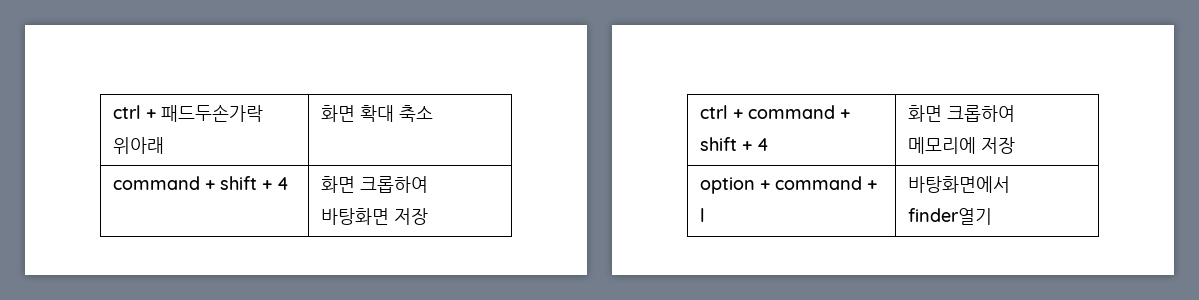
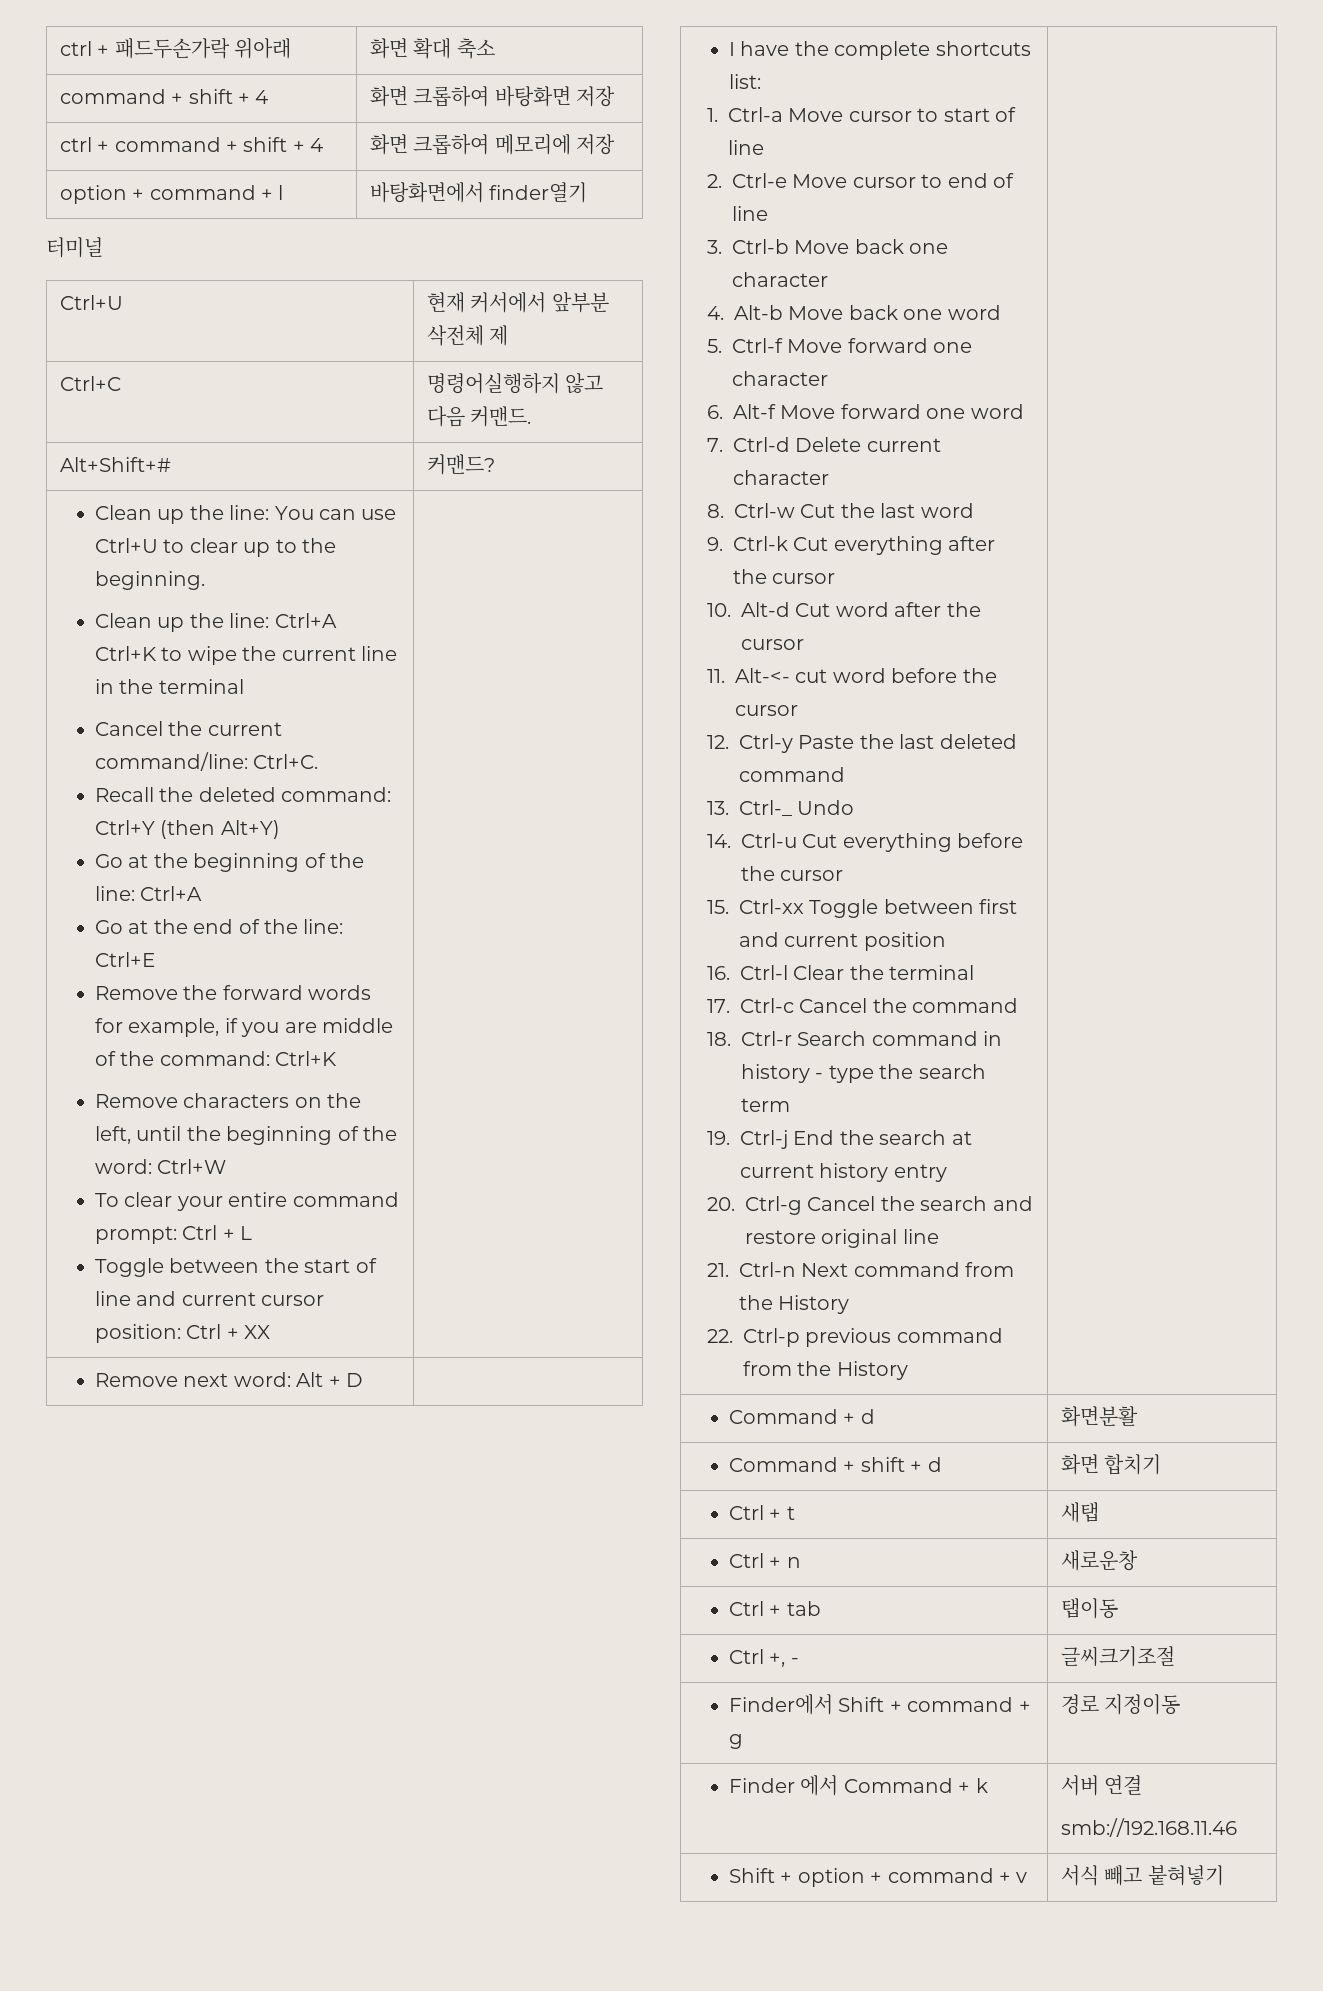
(993, 216) none -> [46,237,103,258] [59,295,123,310] [426,292,609,313] [426,325,509,346] [59,376,121,391] [426,373,604,394] [426,406,532,427] [59,457,171,472] [426,454,495,475] [95,505,397,524] [95,538,337,557] [95,571,206,590] [95,613,337,632] [95,646,398,665] [95,679,244,694] [95,721,282,736] [95,752,319,771] [95,787,392,802] [95,820,280,839] [95,853,365,872] [95,886,203,901] [95,919,344,934] [95,952,156,967] [95,985,372,1000] [95,1018,394,1037] [95,1051,338,1066] [95,1093,362,1108] [95,1126,398,1145] [95,1159,227,1174] [95,1192,399,1211] [95,1225,253,1244] [95,1258,377,1277] [95,1291,325,1306] [95,1324,271,1343] [95,1372,364,1387] [729,41,1031,60] [729,74,762,89] [707,107,1017,122] [728,140,765,155] [707,173,1015,188] [732,206,769,221] [707,239,949,254] [732,272,829,287] [707,305,1001,320] [707,338,973,353] [732,371,829,386] [707,404,1024,419] [707,437,941,452] [733,470,830,485] [707,503,974,518] [707,536,996,555] [733,569,836,584] [707,602,981,617] [741,639,805,650] [707,668,997,683] [735,705,799,716] [707,734,1017,753] [739,767,846,782] [707,800,855,816] [707,833,1024,852] [741,866,844,881] [707,899,1018,918] [739,932,946,951] [707,965,975,980] [707,998,1019,1013] [707,1031,1003,1046] [741,1064,986,1083] [741,1098,791,1112] [707,1130,972,1149] [740,1163,947,1182] [707,1196,1033,1215] [745,1229,939,1248] [707,1262,1015,1277] [739,1295,850,1314] [707,1328,1003,1347] [743,1361,908,1380] [729,1409,875,1424] [1060,1406,1138,1427] [729,1457,942,1472] [1060,1454,1162,1475] [729,1505,795,1520] [1060,1502,1099,1523] [729,1553,801,1568] [1060,1550,1138,1571] [729,1601,821,1616] [1060,1598,1118,1619] [729,1649,799,1667] [1060,1646,1175,1667] [729,1694,1031,1715] [729,1734,744,1749] [1060,1694,1181,1715] [729,1775,988,1796] [1060,1775,1143,1796] [1060,1818,1237,1837] [729,1868,1028,1887] [1060,1865,1224,1886] // 터미널 // Ctrl+U | 현재 커서에서 앞부분 삭전체 제 // Ctrl+C | 명령어실행하지 않고 다음 커맨드. // Alt+Shift+# | 커맨드? // Clean up the line: You can use Ctrl+U to clear up to the beginning. // Clean up the line: Ctrl+A Ctrl+K to wipe the current line in the terminal // Cancel the current command/line: Ctrl+C. // Recall the deleted command: Ctrl+Y (then Alt+Y) // Go at the beginning of the line: Ctrl+A // Go at the end of the line: Ctrl+E // Remove the forward words for example, if you are middle of the command: Ctrl+K // Remove characters on the left, until the beginning of the word: Ctrl+W // To clear your entire command prompt: Ctrl + L // Toggle between the start of line and current cursor position: Ctrl + XX | // Remove next word: Alt + D | // I have the complete shortcuts list: // 1. Ctrl-a Move cursor to start of line // 2. Ctrl-e Move cursor to end of line // 3. Ctrl-b Move back one character // 4. Alt-b Move back one word // 5. Ctrl-f Move forward one character // 6. Alt-f Move forward one word // 7. Ctrl-d Delete current character // 8. Ctrl-w Cut the last word // 9. Ctrl-k Cut everything after the cursor // 10. Alt-d Cut word after the cursor // 11. Alt-<- cut word before the cursor // 12. Ctrl-y Paste the last deleted command // 13. Ctrl-_ Undo // 14. Ctrl-u Cut everything before the cursor // 15. Ctrl-xx Toggle between first and current position // 16. Ctrl-l Clear the terminal // 17. Ctrl-c Cancel the command // 18. Ctrl-r Search command in history - type the search term // 19. Ctrl-j End the search at current history entry // 20. Ctrl-g Cancel the search and restore original line // 21. Ctrl-n Next command from the History // 22. Ctrl-p previous command from the History | // Command + d | 화면분활 // Command + shift + d | 화면 합치기 // Ctrl + t | 새탭 // Ctrl + n | 새로운창 // Ctrl + tab | 탭이동 // Ctrl +, - | 글씨크기조절 // Finder에서 Shift + command + g | 경로 지정이동 // Finder 에서 Command + k | 서버 연결 // smb://192.168.11.46 // Shift + option + command + v | 서식 빼고 붙혀넣기

